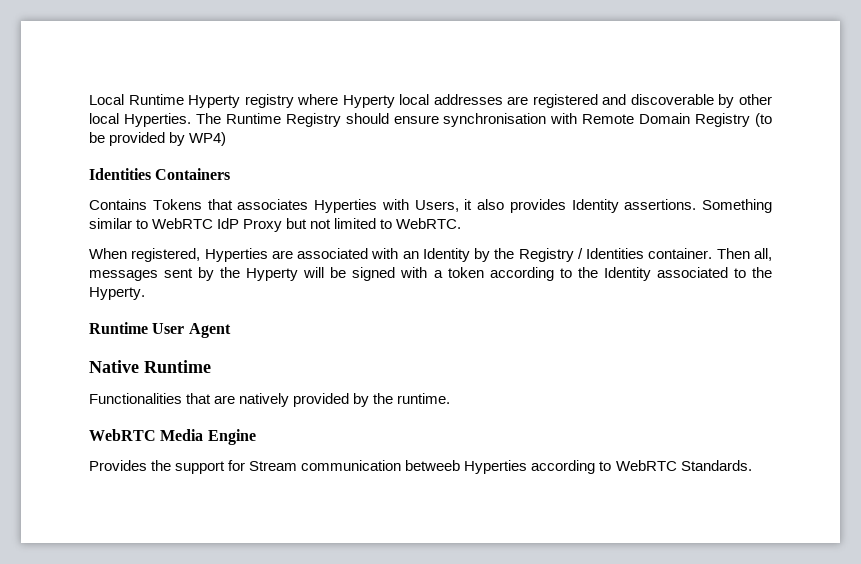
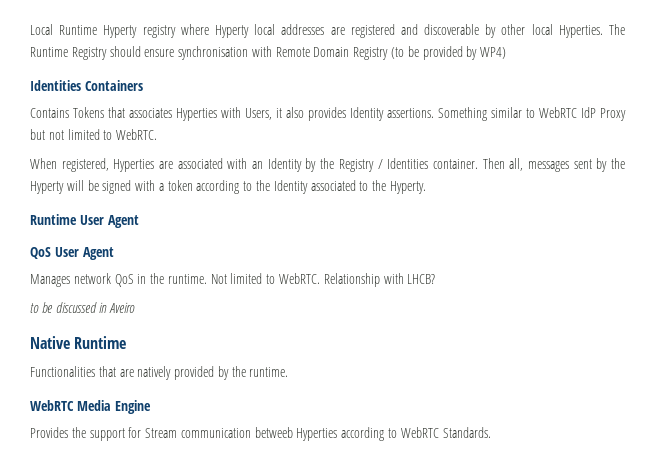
(231, 330) none -> [30,247,114,260] [30,273,436,287] [30,302,136,313] // QoS User Agent // Manages network QoS in the runtime. Not limited to WebRTC. Relationship with LHCB? // to be discussed in Aveiro

